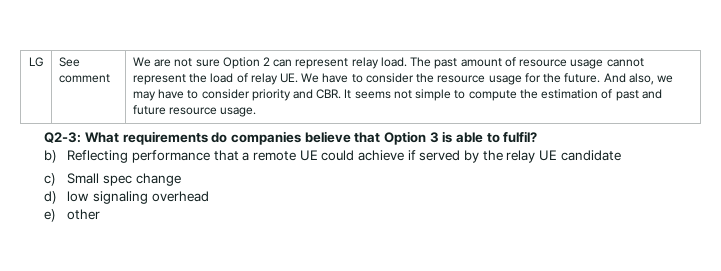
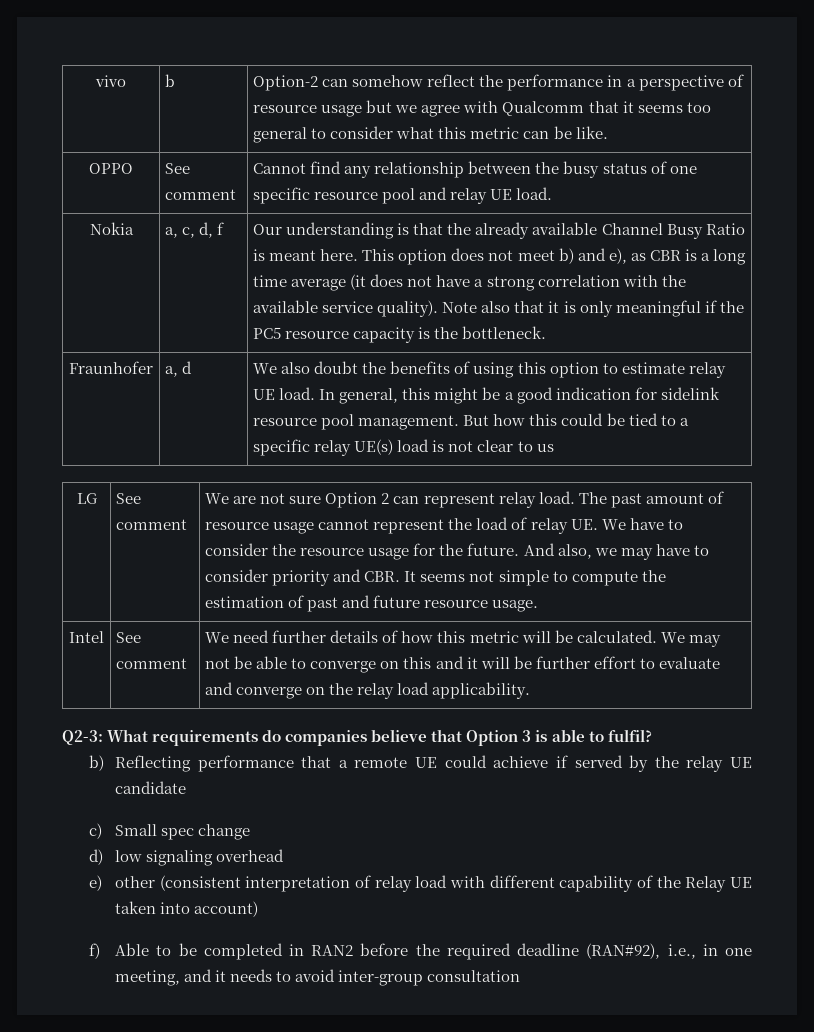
(28, 62) none -> [95,75,126,87] [165,74,176,87] [253,74,744,91] [253,100,711,117] [253,126,608,143] [89,163,133,174] [165,163,191,174] [165,189,237,200] [253,161,697,178] [253,187,553,204] [89,222,134,235] [165,222,225,238] [253,222,745,239] [253,248,746,265] [253,274,686,291] [253,300,744,317] [253,326,547,343] [69,361,153,374] [165,361,193,377] [253,361,726,378] [253,387,720,404] [253,413,689,430] [253,439,554,456] vivo | b | Option-2 can somehow reflect the performance in a perspective of resource usage but we agree with Qualcomm that it seems too general to consider what this metric can be like. // OPPO | See comment | Cannot find any relationship between the busy status of one specific resource pool and relay UE load. // Nokia | a, c, d, f | Our understanding is that the already available Channel Busy Ratio is meant here. This option does not meet b) and e), as CBR is a long time average (it does not have a strong correlation with the available service quality). Note also that it is only meaningful if the PC5 resource capacity is the bottleneck. // Fraunhofer | a, d | We also doubt the benefits of using this option to estimate relay UE load. In general, this might be a good indication for sidelink resource pool management. But how this could be tied to a specific relay UE(s) load is not clear to us //
(257, 112) none -> [69,631,104,643] [116,632,142,643] [116,658,188,669] [205,630,721,647] [205,656,720,673] [205,682,531,699] // Intel | See comment | We need further details of how this metric will be calculated. We may not be able to converge on this and it will be further effort to evaluate and converge on the relay load applicability.
(101, 214) none -> [159,875,752,892] [115,901,259,917] [88,943,753,960] [115,969,521,986] (consistent interpretation of relay load with different capability of the Relay UE taken into account) // f) Able to be completed in RAN2 before the required deadline (RAN#92), i.e., in one meeting, and it needs to avoid inter-group consultation

